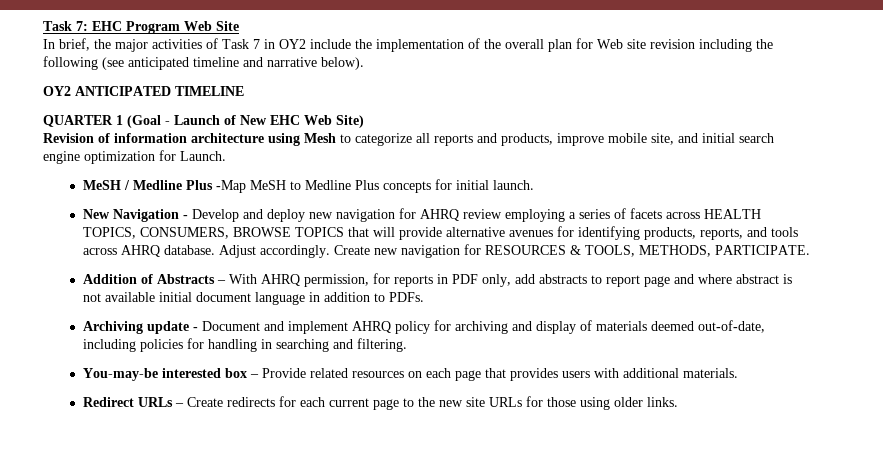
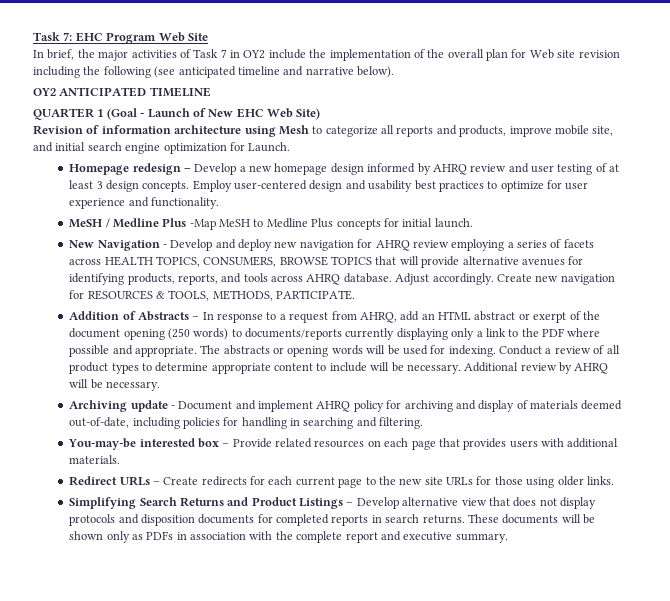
(226, 156) none -> [69,163,620,175] [69,180,589,192] [69,197,219,209] // Homepage redesign – Develop a new homepage design informed by AHRQ review and user testing of at least 3 design concepts. Employ user-centered design and usability best practices to optimize for user experience and functionality.
[228,273,792,287] [82,292,424,305] With AHRQ permission, for reports in PDF only, add abstracts to report page and where abstract is not available initial document language in addition to PDFs. -> [202,311,600,323] [69,328,601,340] [69,345,620,357] [69,362,609,374] [69,379,160,391] In response to a request from AHRQ, add an HTML abstract or exerpt of the document opening (250 words) to documents/reports currently displaying only a link to the PDF where possible and appropriate. The abstracts or opening words will be used for indexing. Conduct a review of all product types to determine appropriate content to include will be necessary. Additional review by AHRQ will be necessary.
(678, 402) none -> [69,497,597,509] [69,514,596,526] [69,531,508,543] // Simplifying Search Returns and Product Listings – Develop alternative view that does not display protocols and disposition documents for completed reports in search returns. These documents will be shown only as PDFs in association with the complete report and executive summary.

